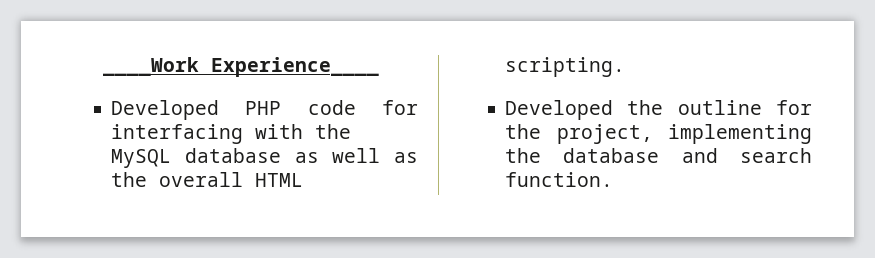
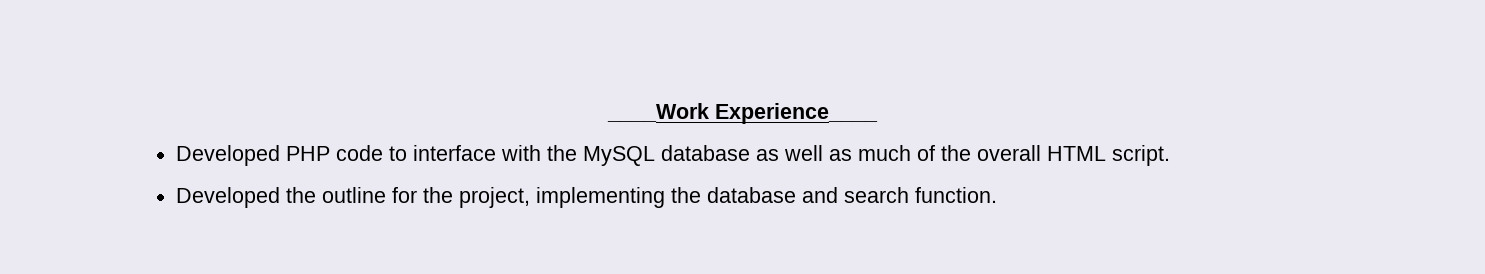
[382,100,418,115] [111,124,244,144] for interfacing -> [389,145,497,161] to interface
(418, 157) none -> [858,145,936,161] much of
[505,57,626,77] scripting. -> [1112,145,1171,166] script.

